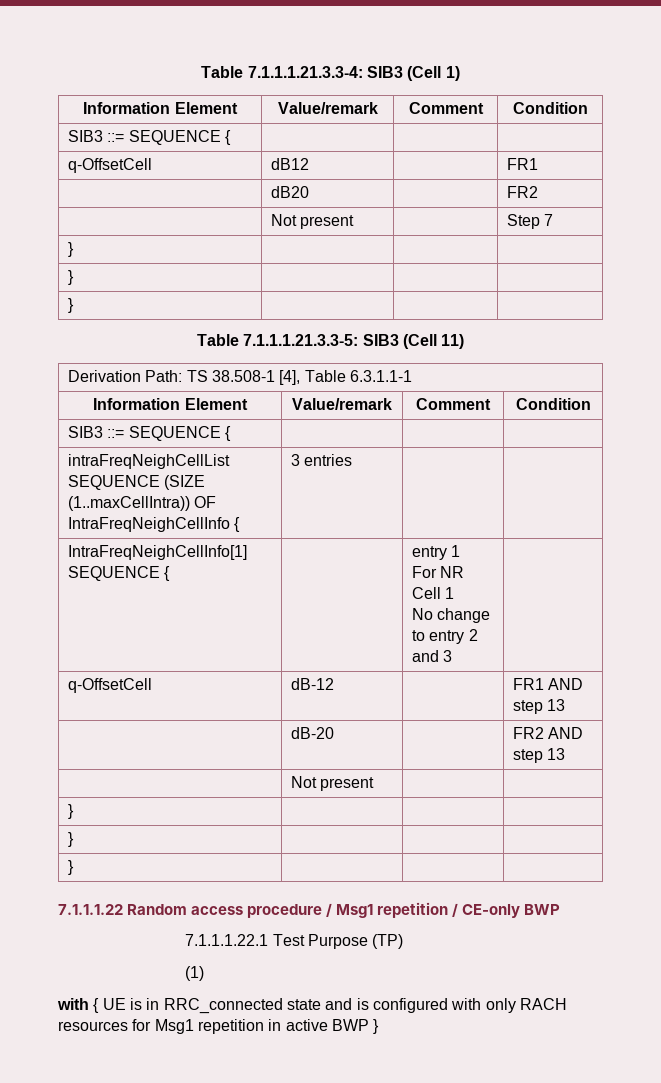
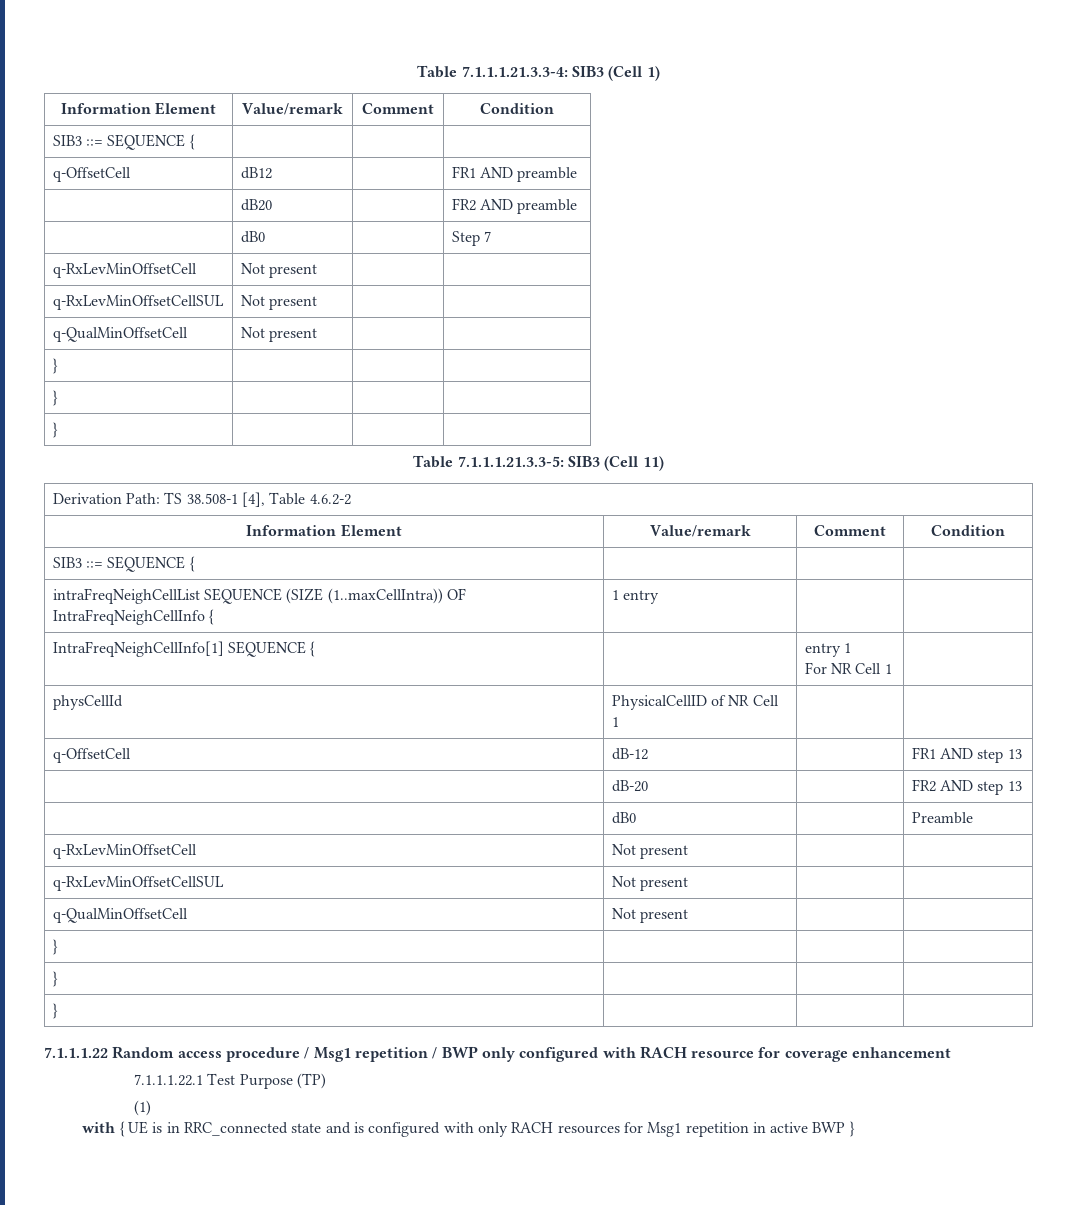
(538, 164) none -> [480,167,578,182] AND preamble
[270,214,355,229] [506,214,554,229] // | Not present | | Step 7 -> [480,199,578,214] [240,231,265,243] [451,231,492,246] [52,263,197,278] [240,263,318,278] [52,295,224,310] [240,295,318,310] [52,327,188,342] [240,327,318,342] AND preamble // | dB0 | | Step 7 // q-RxLevMinOffsetCell | Not present | | // q-RxLevMinOffsetCellSUL | Not present | | // q-QualMinOffsetCell | Not present | |
[349,370,412,382] 6.3.1.1-1 -> [309,494,351,505] 4.6.2-2
[290,454,353,466] 3 entries -> [611,590,660,604] 1 entry
[411,608,491,623] [411,629,478,644] [411,650,453,662] // No change to entry 2 and 3 -> [52,695,123,710] [611,695,779,710] [611,717,619,727] | // physCellId | PhysicalCellID of NR Cell 1 |
(566, 754) none -> [611,812,636,824] [911,812,973,824] [52,844,197,859] [611,844,689,859] [52,876,224,891] [611,876,689,891] [52,908,188,923] | dB0 | | Preamble // q-RxLevMinOffsetCell | Not present | | // q-RxLevMinOffsetCellSUL | Not present | | // q-QualMinOffsetCell
[462,904,561,918] CE-only BWP -> [441,1046,952,1062] BWP only configured with RACH resource for coverage enhancement

